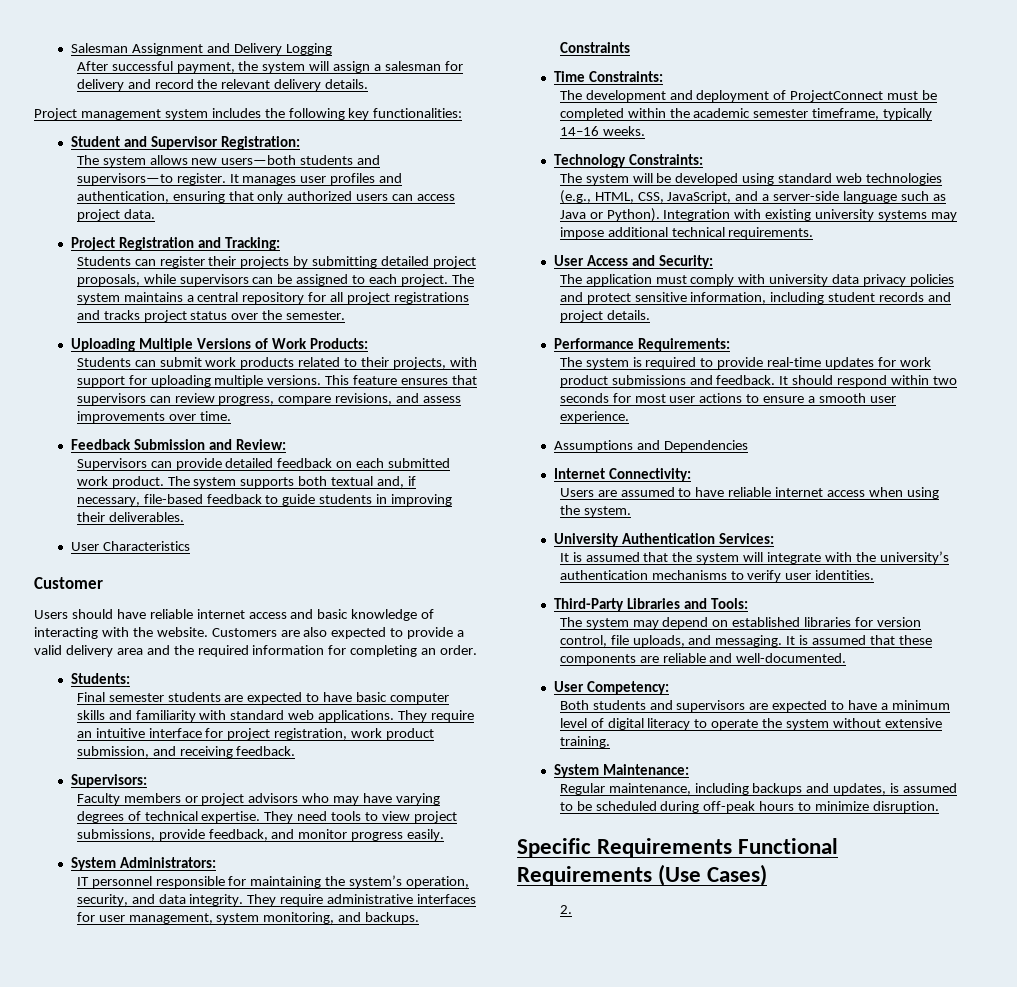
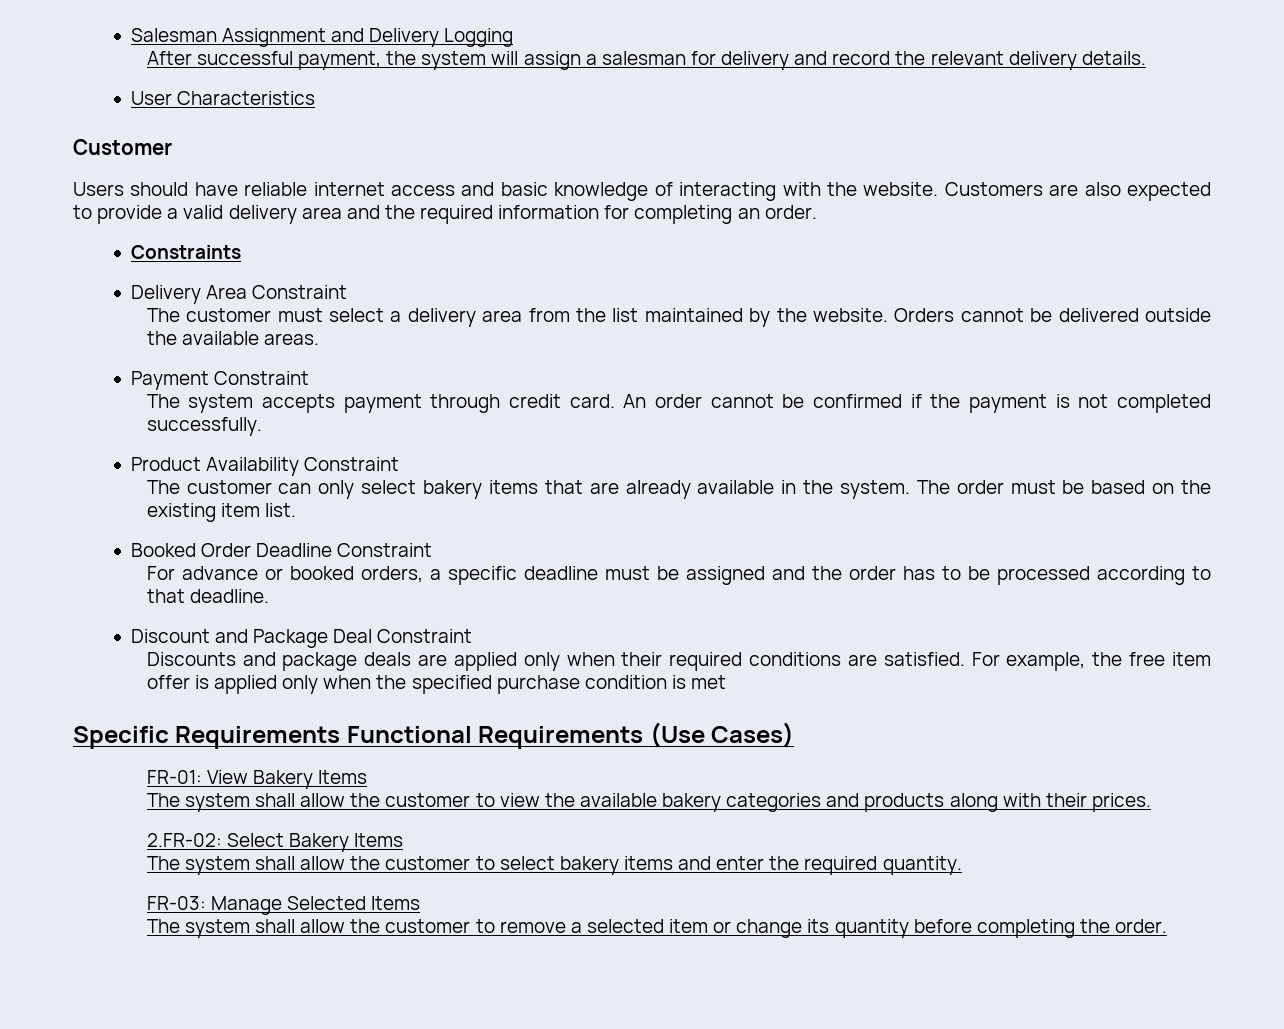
[34,108,463,120] [71,136,301,150] [76,155,381,167] [76,173,403,185] [76,191,456,203] [76,209,155,221] [71,237,281,251] [76,256,477,268] [76,274,474,286] [76,292,470,304] [76,310,346,322] [71,338,368,352] [76,357,477,369] [76,375,478,387] [76,393,462,405] [76,411,231,423] [71,439,287,450] [76,458,451,470] [76,476,417,488] [76,494,453,506] [76,512,184,522] // Project management system includes the following key functionalities: // Student and Supervisor Registration: // The system allows new users—both students and supervisors—to register. It manages user profiles and authentication, ensuring that only authorized users can access project data. // Project Registration and Tracking: // Students can register their projects by submitting detailed project proposals, while supervisors can be assigned to each project. The system maintains a central repository for all project registrations and tracks project status over the semester. // Uploading Multiple Versions of Work Products: // Students can submit work products related to their projects, with support for uploading multiple versions. This feature ensures that supervisors can review progress, compare revisions, and assess improvements over time. // Feedback Submission and Review: // Supervisors can provide detailed feedback on each submitted work product. The system supports both textual and, if necessary, file-based feedback to guide students in improving their deliverables. -> (1146, 58) none
[71,673,131,684] [76,692,450,704] [76,710,475,722] [76,728,435,740] [76,746,296,758] [71,774,148,788] [76,793,441,805] [76,811,457,823] [76,829,445,841] [71,857,217,871] [76,875,470,888] [76,894,477,906] [76,912,420,924] [559,42,630,53] [554,71,664,82] [559,90,938,102] [559,108,933,120] [559,126,645,136] [554,154,704,168] [559,173,943,185] [559,190,946,204] [559,208,958,222] [559,227,814,239] [554,255,714,269] [559,274,955,286] [559,292,952,304] [559,310,650,322] [554,338,731,352] [559,357,931,369] [559,375,958,387] [559,393,896,403] [559,411,629,423] [554,440,749,452] [554,468,692,482] [559,487,939,499] [559,505,631,517] [554,533,775,547] [559,551,949,564] [559,570,875,582] [554,598,749,612] [559,617,922,629] [559,635,932,647] [559,653,847,665] [554,681,670,695] [559,700,950,712] [559,718,942,730] [559,736,610,748] [554,764,690,778] [559,783,958,795] [559,801,940,813] Students: // Final semester students are expected to have basic computer skills and familiarity with standard web applications. They require an intuitive interface for project registration, work product submission, and receiving feedback. // Supervisors: // Faculty members or project advisors who may have varying degrees of technical expertise. They need tools to view project submissions, provide feedback, and monitor progress easily. // System Administrators: // IT personnel responsible for maintaining the system’s operation, security, and data integrity. They require administrative interfaces for user management, system monitoring, and backups. Constraints // Time Constraints: // The development and deployment of ProjectConnect must be completed within the academic semester timeframe, typically 14–16 weeks. // Technology Constraints: // The system will be developed using standard web technologies (e.g., HTML, CSS, JavaScript, and a server-side language such as Java or Python). Integration with existing university systems may impose additional technical requirements. // User Access and Security: // The application must comply with university data privacy policies and protect sensitive information, including student records and project details. // Performance Requirements: // The system is required to provide real-time updates for work product submissions and feedback. It should respond within two seconds for most user actions to ensure a smooth user experience. // Assumptions and Dependencies // Internet Connectivity: // Users are assumed to have reliable internet access when using the system. // University Authentication Services: // It is assumed that the system will integrate with the university’s authentication mechanisms to verify user identities. // Third-Party Libraries and Tools: // The system may depend on established libraries for version control, file uploads, and messaging. It is assumed that these components are reliable and well-documented. // User Competency: // Both students and supervisors are expected to have a minimum level of digital literacy to operate the system without extensive training. // System Maintenance: // Regular maintenance, including backups and updates, is assumed to be scheduled during off-peak hours to minimize disruption. -> [130,245,241,259] [130,285,348,304] [146,308,1212,327] [146,331,320,345] [130,371,309,390] [146,394,1211,413] [146,417,262,436] [130,457,400,476] [146,480,1212,499] [146,503,297,522] [130,543,433,557] [146,566,1211,585] [146,589,269,603] [130,629,473,648] [146,652,1211,671] [146,675,727,694] Constraints // Delivery Area Constraint // The customer must select a delivery area from the list maintained by the website. Orders cannot be delivered outside the available areas. // Payment Constraint // The system accepts payment through credit card. An order cannot be confirmed if the payment is not completed successfully. // Product Availability Constraint // The customer can only select bakery items that are already available in the system. The order must be based on the existing item list. // Booked Order Deadline Constraint // For advance or booked orders, a specific deadline must be assigned and the order has to be processed according to that deadline. // Discount and Package Deal Constraint // Discounts and package deals are applied only when their required conditions are satisfied. For example, the free item offer is applied only when the specified purchase condition is met
[559,905,572,914] 2. -> [146,770,368,789] [146,793,1151,812] [146,833,404,852] [146,856,962,875] [146,896,421,915] [146,919,1168,938] FR-01: View Bakery Items // The system shall allow the customer to view the available bakery categories and products along with their prices. // 2.FR-02: Select Bakery Items // The system shall allow the customer to select bakery items and enter the required quantity. // FR-03: Manage Selected Items // The system shall allow the customer to remove a selected item or change its quantity before completing the order.

